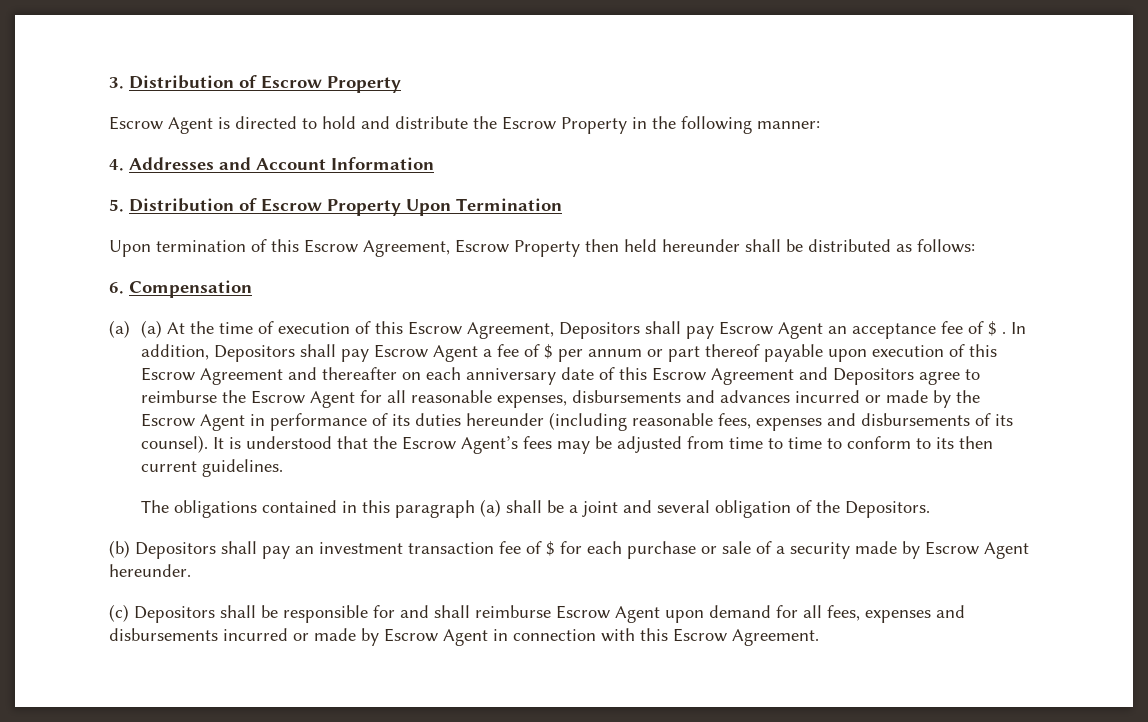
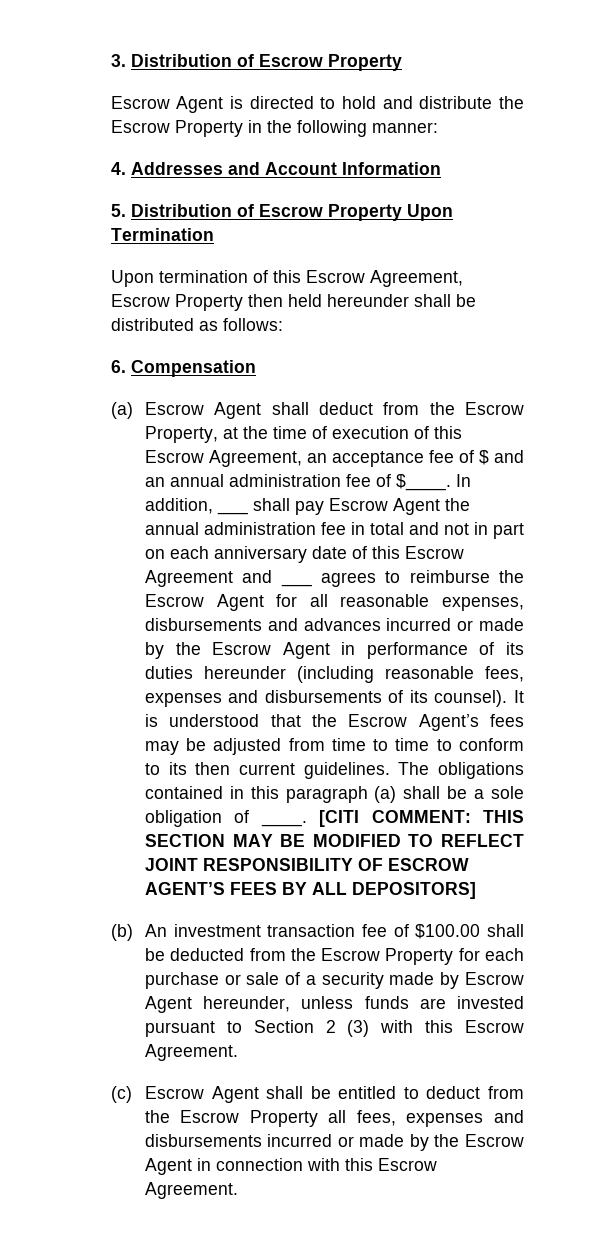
[141,320,186,338] (a) At -> [144,402,524,419] [144,426,238,443] Escrow Agent shall deduct from the Escrow Property, at
[559,321,824,339] Depositors shall pay Escrow Agent -> (302, 458) none
[1002,331,1007,334] . -> [494,450,525,463] [144,474,451,491] and an annual administration fee of $____.
[214,344,998,362] [141,367,398,385] Depositors shall pay Escrow Agent a fee of $ per annum or part thereof payable upon execution of this Escrow Agreement and thereafter -> [216,511,248,515] [252,498,470,515] [144,522,524,539] ___ shall pay Escrow Agent the annual administration fee in total and not in part
[833,368,961,385] Depositors agree -> [280,572,376,587] ___ agrees
(284, 468) // -> (390, 770) none
[582,500,931,518] [109,540,556,559] joint and several obligation of the Depositors. // (b) Depositors shall pay an investment transaction fee of $ -> [491,786,524,799] [144,810,524,827] [144,834,524,847] [144,858,469,871] [144,882,476,899] [110,924,524,941] [144,948,454,965] sole obligation of ____. [CITI COMMENT: THIS SECTION MAY BE MODIFIED TO REFLECT JOINT RESPONSIBILITY OF ESCROW AGENT’S FEES BY ALL DEPOSITORS] // (b) An investment transaction fee of $100.00 shall be deducted from the Escrow Property
[109,564,192,577] [109,604,799,623] hereunder. // (c) Depositors shall be responsible for and shall reimburse Escrow Agent upon demand for -> [203,996,524,1012] [144,1020,524,1037] [144,1044,238,1061] [110,1086,524,1103] [144,1110,318,1127] hereunder, unless funds are invested pursuant to Section 2 (3) with this Escrow Agreement. // (c) Escrow Agent shall be entitled to deduct from the Escrow Property
(380, 637) none -> [434,1134,460,1147] the

